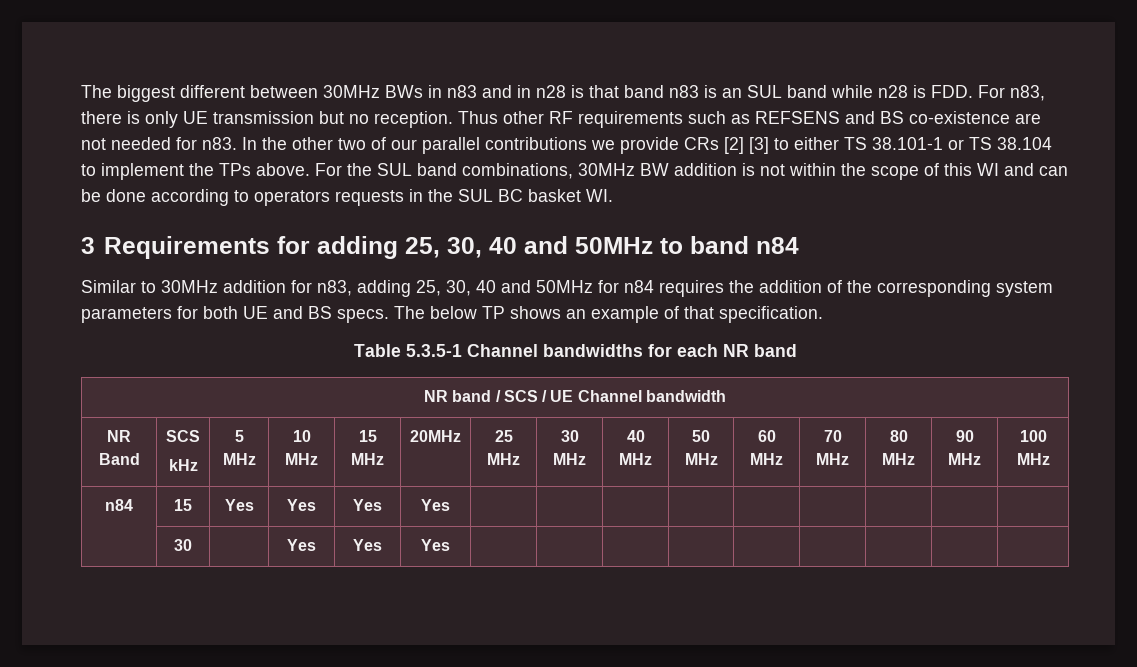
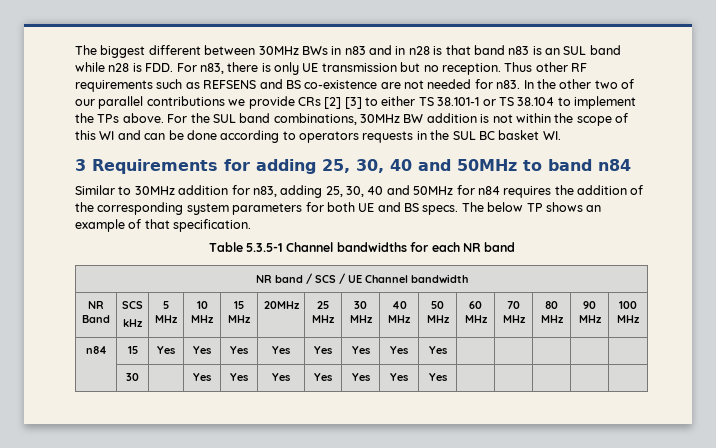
(450, 505) | | | -> [314,346,332,354] [351,346,370,354] [390,346,408,354] [428,346,447,354] Yes | Yes | Yes | Yes
(450, 545) | | | -> [314,373,332,381] [351,373,370,381] [390,373,408,381] [428,373,447,381] Yes | Yes | Yes | Yes

